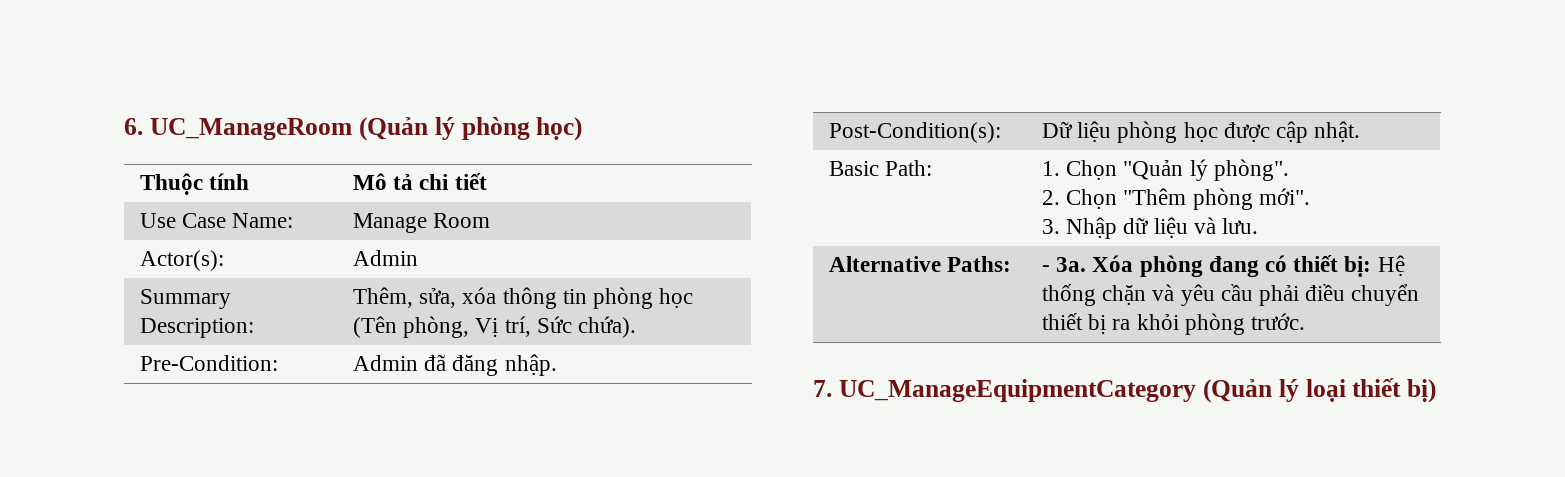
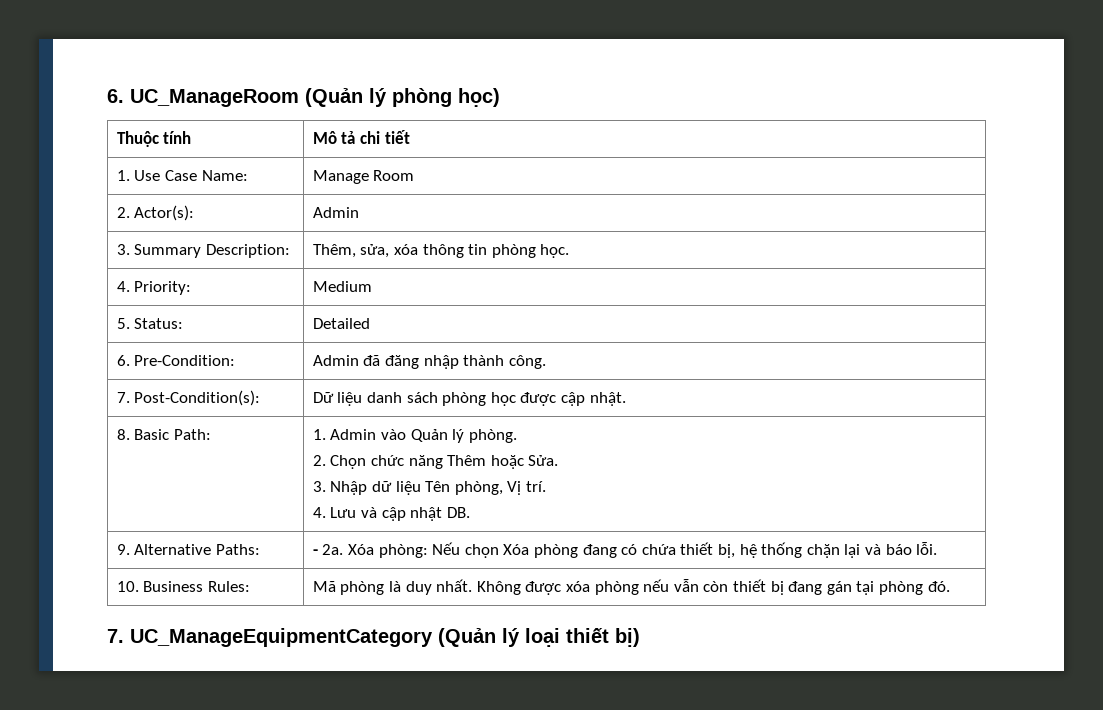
(487, 181) none -> [116,170,130,181] 1.
(491, 220) none -> [116,207,130,218] 2.
(418, 258) none -> [116,244,130,255] 3.
[659,288,694,308] [352,316,636,338] học (Tên phòng, Vị trí, Sức chứa). // -> [540,244,570,258] [116,281,192,295] [312,281,372,292] [116,318,184,329] [312,318,370,329] [116,355,130,366] học. // 4. Priority: | Medium // 5. Status: | Detailed // 6.
[504,354,557,376] nhập. // -> [423,355,546,369] [116,392,130,403] nhập thành công. // 7.
(1112, 131) none -> [367,392,438,403] danh sách
(1361, 131) none -> [116,429,130,440] 8.
[1066,159,1289,181] [1041,188,1310,210] [1041,217,1258,239] [828,256,1012,272] [1041,255,1405,277] [1041,284,1420,306] [1041,313,1305,335] Chọn "Quản lý phòng". // 2. Chọn "Thêm phòng mới". // 3. Nhập dữ liệu và lưu. // Alternative Paths: | - 3a. Xóa phòng đang có thiết bị: Hệ thống chặn và yêu cầu phải điều chuyển thiết bị ra khỏi phòng trước. -> [330,429,517,443] [312,455,559,469] [312,481,547,495] [312,507,470,521] [116,544,261,555] [312,542,938,558] [116,581,251,592] [312,579,950,595] Admin vào Quản lý phòng. // 2. Chọn chức năng Thêm hoặc Sửa. // 3. Nhập dữ liệu Tên phòng, Vị trí. // 4. Lưu và cập nhật DB. // 9. Alternative Paths: | - 2a. Xóa phòng: Nếu chọn Xóa phòng đang có chứa thiết bị, hệ thống chặn lại và báo lỗi. // 10. Business Rules: | Mã phòng là duy nhất. Không được xóa phòng nếu vẫn còn thiết bị đang gán tại phòng đó.

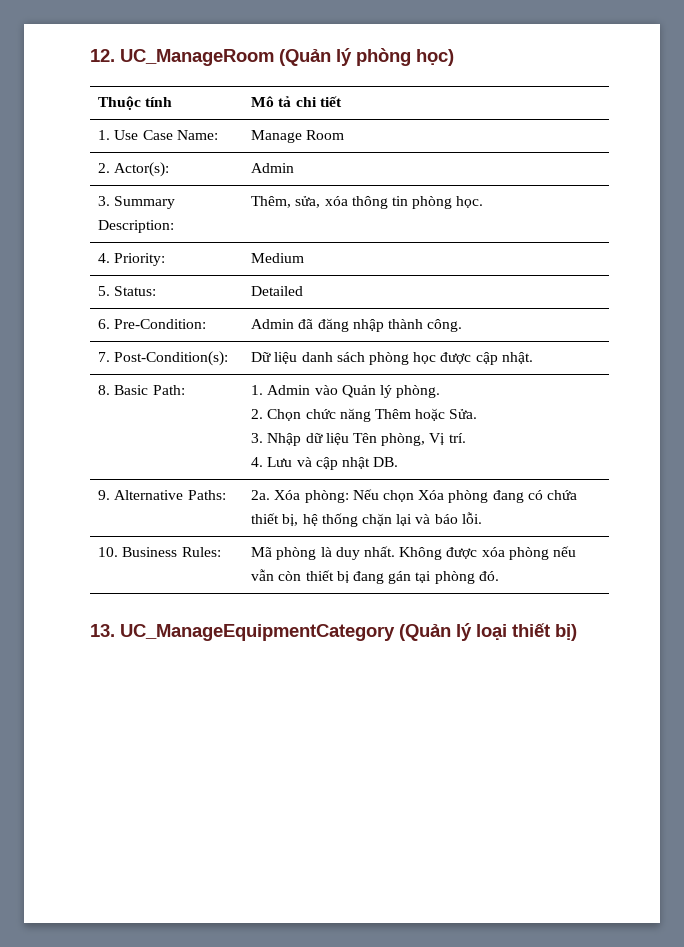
[107,89,124,103] 6. -> [90,49,115,62] 12.
[312,549,318,555] - -> (226, 495) none
[107,629,124,643] 7. -> [90,624,115,637] 13.

